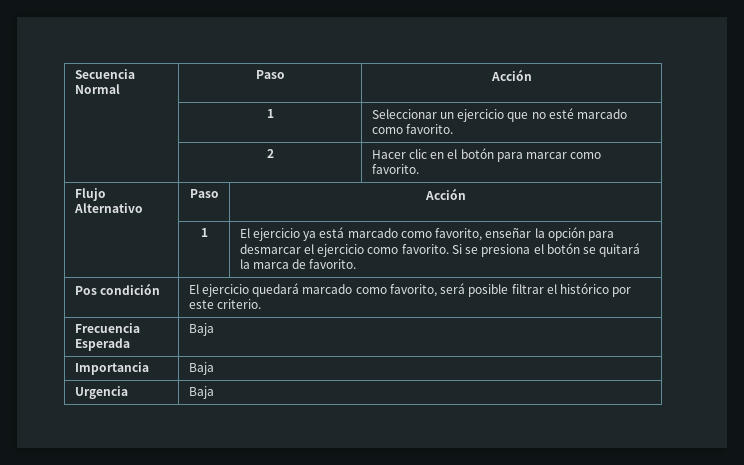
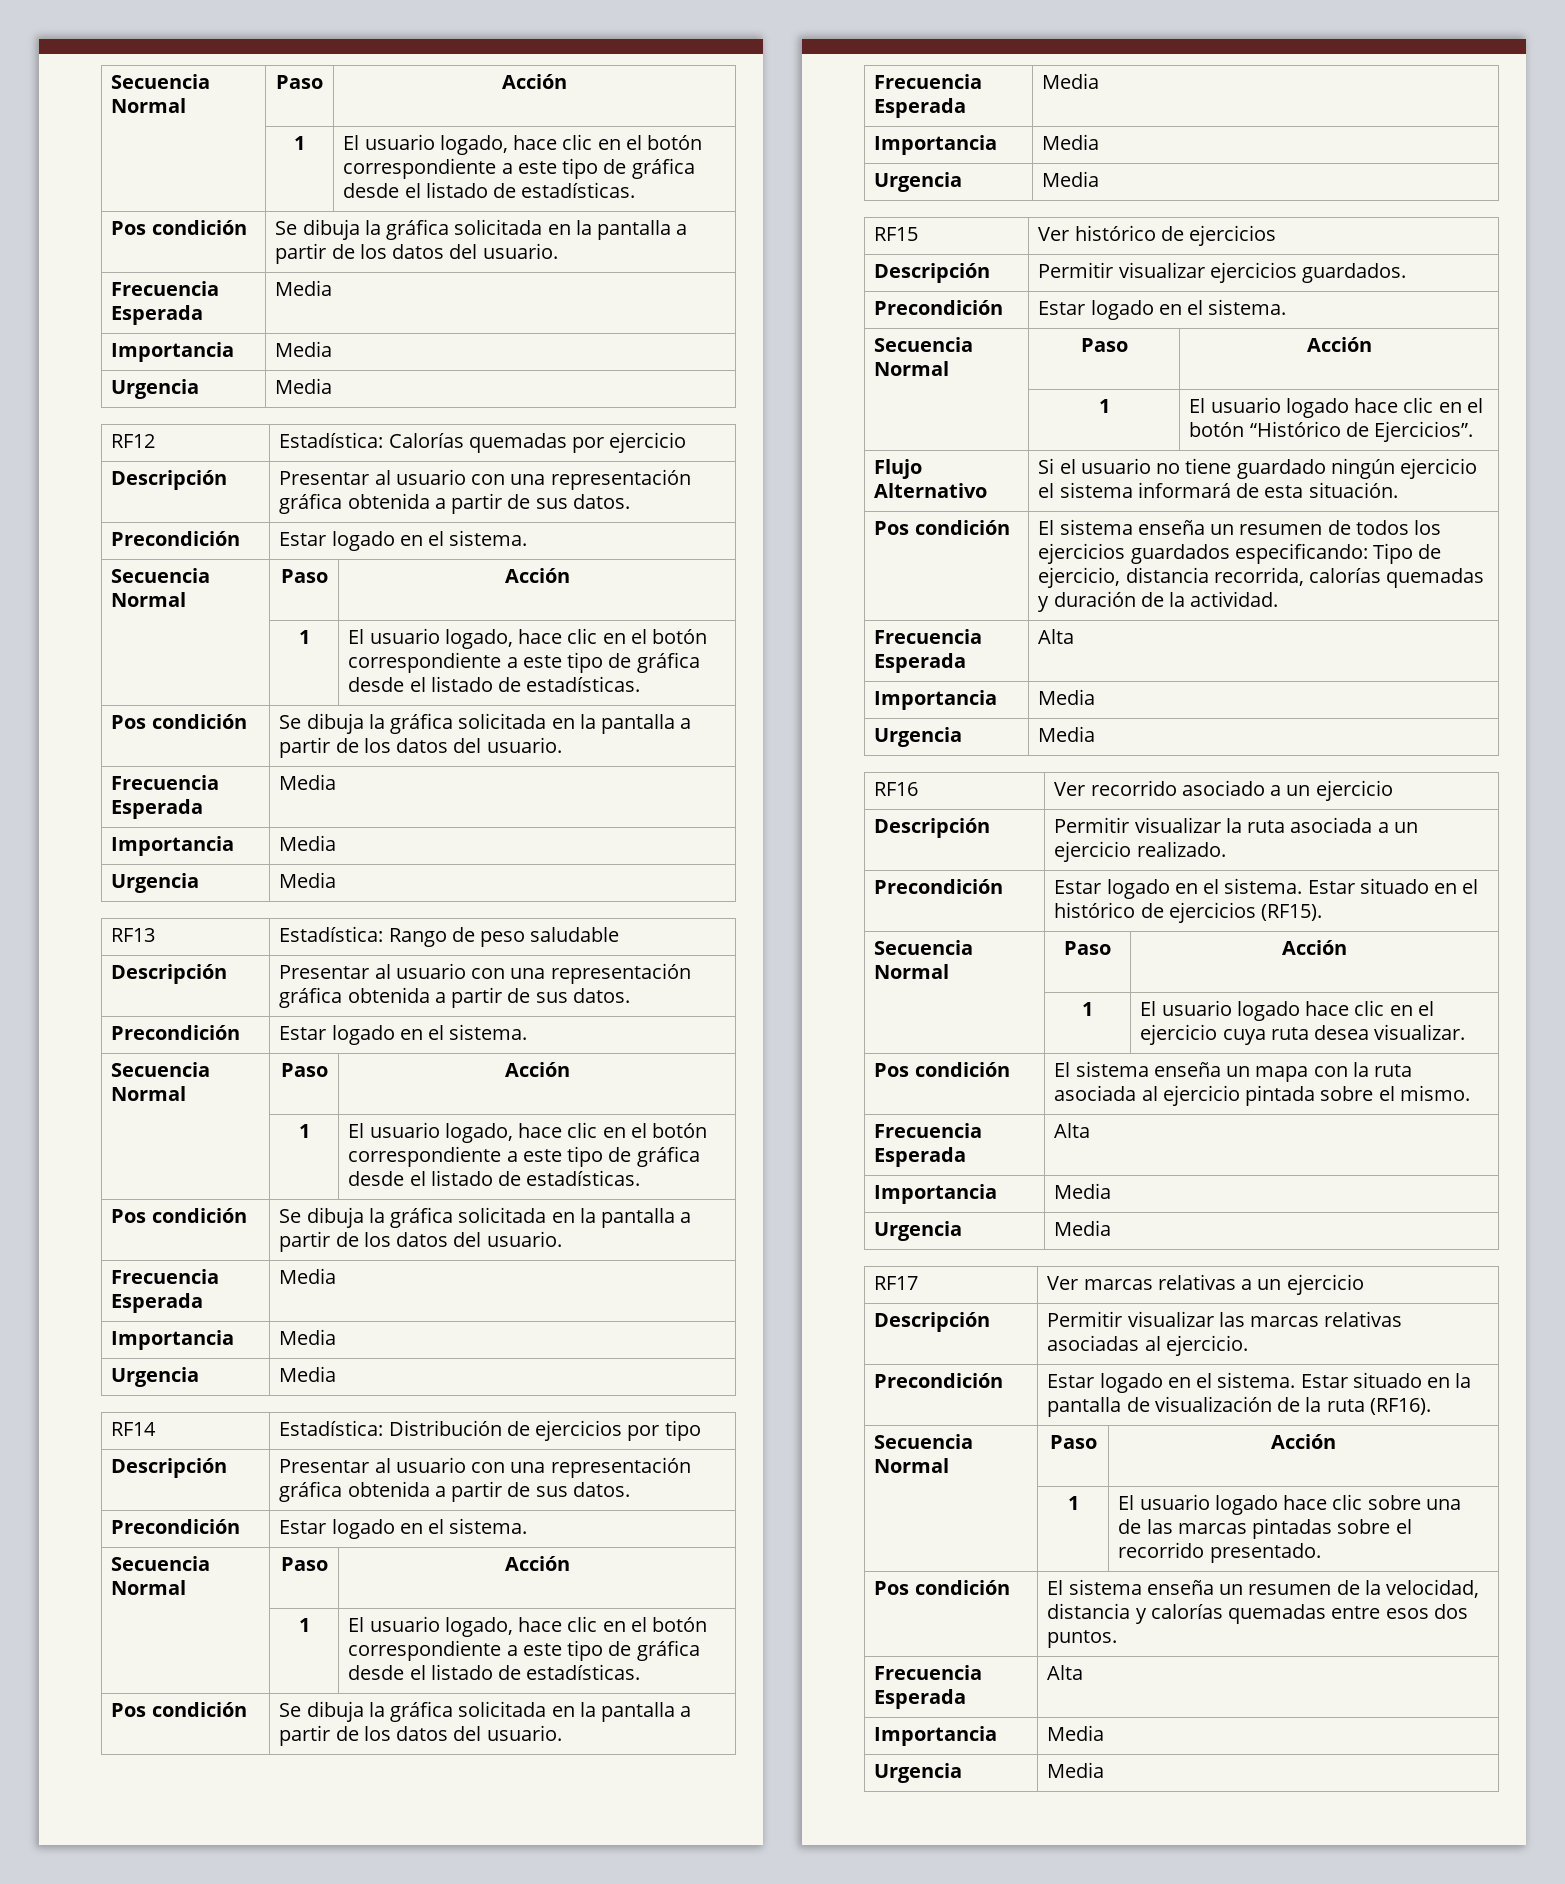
[74,69,135,79] [74,84,120,94] [255,70,285,79] [490,69,532,81] [266,109,274,118] [371,108,628,122] [371,124,453,134] [266,149,274,158] [371,148,602,162] [371,164,419,174] [74,188,106,201] [73,203,143,213] [189,189,219,198] [424,188,466,200] [200,228,208,237] [239,227,615,241] [239,243,641,257] [239,259,357,269] [74,283,160,295] [188,283,632,297] [188,299,261,309] [74,323,140,333] [74,338,130,351] [188,323,214,336] [74,362,149,375] [188,362,214,375] [74,386,128,399] [188,386,214,399] Secuencia Normal | Paso | Acción // | 1 | Seleccionar un ejercicio que no esté marcado como favorito. // | 2 | Hacer clic en el botón para marcar como favorito. // Flujo Alternativo | Paso | Acción // | 1 | El ejercicio ya está marcado como favorito, enseñar la opción para desmarcar el ejercicio como favorito. Si se presiona el botón se quitará la marca de favorito. // Pos condición | El ejercicio quedará marcado como favorito, será posible filtrar el histórico por este criterio. // Frecuencia Esperada | Baja // Importancia | Baja // Urgencia | Baja -> [111,74,211,89] [111,98,187,113] [276,75,323,89] [502,74,567,89] [294,136,305,150] [343,134,703,155] [343,158,695,179] [343,182,636,198] [111,220,247,235] [275,219,688,240] [275,243,558,264] [111,281,220,296] [111,305,204,325] [275,280,333,296] [111,342,235,362] [275,341,333,357] [111,379,200,399] [275,378,333,394] [111,434,156,448] [279,432,687,453] [111,470,228,490] [279,469,691,490] [279,493,630,514] [111,531,241,546] [279,530,528,551] [111,568,211,583] [111,592,187,607] [280,569,328,583] [504,568,570,583] [298,630,310,644] [348,628,708,649] [348,652,700,673] [348,676,641,692] [111,714,247,729] [279,713,692,734] [279,737,562,758] [111,775,220,790] [111,799,204,819] [279,774,337,790] [111,836,235,856] [279,835,337,851] [111,873,200,893] [279,872,337,888] [111,928,156,942] [279,926,620,947] [111,964,228,984] [279,963,691,984] [279,987,630,1008] [111,1025,241,1040] [279,1024,528,1045] [111,1062,211,1077] [111,1086,187,1101] [280,1063,328,1077] [504,1062,570,1077] [298,1124,310,1138] [348,1122,708,1143] [348,1146,700,1167] [348,1170,641,1186] [111,1208,247,1223] [279,1207,692,1228] [279,1231,562,1252] [111,1269,220,1284] [111,1293,204,1313] [279,1268,337,1284] [111,1330,235,1350] [279,1329,337,1345] [111,1367,200,1387] [279,1366,337,1382] [111,1422,157,1436] [279,1420,701,1441] [111,1458,228,1478] [279,1457,691,1478] [279,1481,630,1502] [111,1519,241,1534] [279,1518,528,1539] [111,1556,211,1571] [111,1580,187,1595] [280,1557,328,1571] [504,1556,570,1571] [298,1618,310,1632] [348,1616,708,1637] [348,1640,700,1661] [348,1664,641,1680] [111,1702,247,1717] [279,1701,692,1722] [279,1725,562,1746] [874,74,983,89] [874,98,967,118] [1042,73,1100,89] [874,135,998,155] [1042,134,1100,150] [874,172,963,192] [1042,171,1100,187] [874,227,919,241] [1038,225,1277,246] [874,263,991,283] [1038,262,1407,283] [874,300,1004,315] [1038,299,1287,320] [874,337,974,352] [874,361,950,376] [1080,338,1128,352] [1306,337,1372,352] [1098,399,1110,413] [1189,397,1483,418] [1189,421,1474,442] [874,459,923,479] [874,483,988,498] [1038,458,1478,479] [1038,482,1398,498] [874,520,1010,535] [1038,519,1442,535] [1038,543,1442,564] [1038,567,1485,588] [1038,591,1279,612] [874,629,983,644] [874,653,967,673] [1038,629,1075,644] [874,690,998,710] [1038,689,1096,705] [874,727,963,747] [1038,726,1096,742] [874,782,919,796] [1054,780,1393,801] [874,818,991,838] [1054,817,1418,833] [1054,841,1226,862] [874,879,1004,894] [1054,878,1479,899] [1054,902,1323,923] [874,940,974,955] [874,964,950,979] [1064,941,1111,955] [1282,940,1347,955] [1082,1002,1093,1016] [1140,1000,1434,1021] [1140,1024,1466,1045] [874,1062,1010,1077] [1054,1061,1413,1082] [1054,1085,1470,1106] [874,1123,983,1138] [874,1147,967,1167] [1054,1123,1091,1138] [874,1184,998,1204] [1054,1183,1112,1199] [874,1221,963,1241] [1054,1220,1112,1236] [874,1276,919,1290] [1047,1274,1364,1295] [874,1312,991,1332] [1047,1311,1403,1327] [1047,1335,1248,1356] [874,1373,1004,1388] [1047,1372,1472,1393] [1047,1396,1431,1417] [874,1434,974,1449] [874,1458,950,1473] [1049,1435,1097,1449] [1271,1434,1336,1449] [1067,1496,1079,1510] [1118,1494,1461,1515] [1118,1518,1412,1539] [1118,1542,1321,1563] [874,1580,1010,1595] [1047,1579,1480,1598] [1047,1603,1468,1624] [1047,1630,1118,1648] [874,1665,983,1680] [874,1689,967,1709] [1047,1665,1084,1680] [874,1726,998,1746] [1047,1725,1105,1741] [874,1763,963,1783] [1047,1762,1105,1778] Secuencia Normal | Paso | Acción // | 1 | El usuario logado, hace clic en el botón correspondiente a este tipo de gráfica desde el listado de estadísticas. // Pos condición | Se dibuja la gráfica solicitada en la pantalla a partir de los datos del usuario. // Frecuencia Esperada | Media // Importancia | Media // Urgencia | Media // RF12 | Estadística: Calorías quemadas por ejercicio // Descripción | Presentar al usuario con una representación gráfica obtenida a partir de sus datos. // Precondición | Estar logado en el sistema. // Secuencia Normal | Paso | Acción // | 1 | El usuario logado, hace clic en el botón correspondiente a este tipo de gráfica desde el listado de estadísticas. // Pos condición | Se dibuja la gráfica solicitada en la pantalla a partir de los datos del usuario. // Frecuencia Esperada | Media // Importancia | Media // Urgencia | Media // RF13 | Estadística: Rango de peso saludable // Descripción | Presentar al usuario con una representación gráfica obtenida a partir de sus datos. // Precondición | Estar logado en el sistema. // Secuencia Normal | Paso | Acción // | 1 | El usuario logado, hace clic en el botón correspondiente a este tipo de gráfica desde el listado de estadísticas. // Pos condición | Se dibuja la gráfica solicitada en la pantalla a partir de los datos del usuario. // Frecuencia Esperada | Media // Importancia | Media // Urgencia | Media // RF14 | Estadística: Distribución de ejercicios por tipo // Descripción | Presentar al usuario con una representación gráfica obtenida a partir de sus datos. // Precondición | Estar logado en el sistema. // Secuencia Normal | Paso | Acción // | 1 | El usuario logado, hace clic en el botón correspondiente a este tipo de gráfica desde el listado de estadísticas. // Pos condición | Se dibuja la gráfica solicitada en la pantalla a partir de los datos del usuario. // Frecuencia Esperada | Media // Importancia | Media // Urgencia | Media // RF15 | Ver histórico de ejercicios // Descripción | Permitir visualizar ejercicios guardados. // Precondición | Estar logado en el sistema. // Secuencia Normal | Paso | Acción // | 1 | El usuario logado hace clic en el botón “Histórico de Ejercicios”. // Flujo Alternativo | Si el usuario no tiene guardado ningún ejercicio el sistema informará de esta situación. // Pos condición | El sistema enseña un resumen de todos los ejercicios guardados especificando: Tipo de ejercicio, distancia recorrida, calorías quemadas y duración de la actividad. // Frecuencia Esperada | Alta // Importancia | Media // Urgencia | Media // RF16 | Ver recorrido asociado a un ejercicio // Descripción | Permitir visualizar la ruta asociada a un ejercicio realizado. // Precondición | Estar logado en el sistema. Estar situado en el histórico de ejercicios (RF15). // Secuencia Normal | Paso | Acción // | 1 | El usuario logado hace clic en el ejercicio cuya ruta desea visualizar. // Pos condición | El sistema enseña un mapa con la ruta asociada al ejercicio pintada sobre el mismo. // Frecuencia Esperada | Alta // Importancia | Media // Urgencia | Media // RF17 | Ver marcas relativas a un ejercicio // Descripción | Permitir visualizar las marcas relativas asociadas al ejercicio. // Precondición | Estar logado en el sistema. Estar situado en la pantalla de visualización de la ruta (RF16). // Secuencia Normal | Paso | Acción // | 1 | El usuario logado hace clic sobre una de las marcas pintadas sobre el recorrido presentado. // Pos condición | El sistema enseña un resumen de la velocidad, distancia y calorías quemadas entre esos dos puntos. // Frecuencia Esperada | Alta // Importancia | Media // Urgencia | Media

